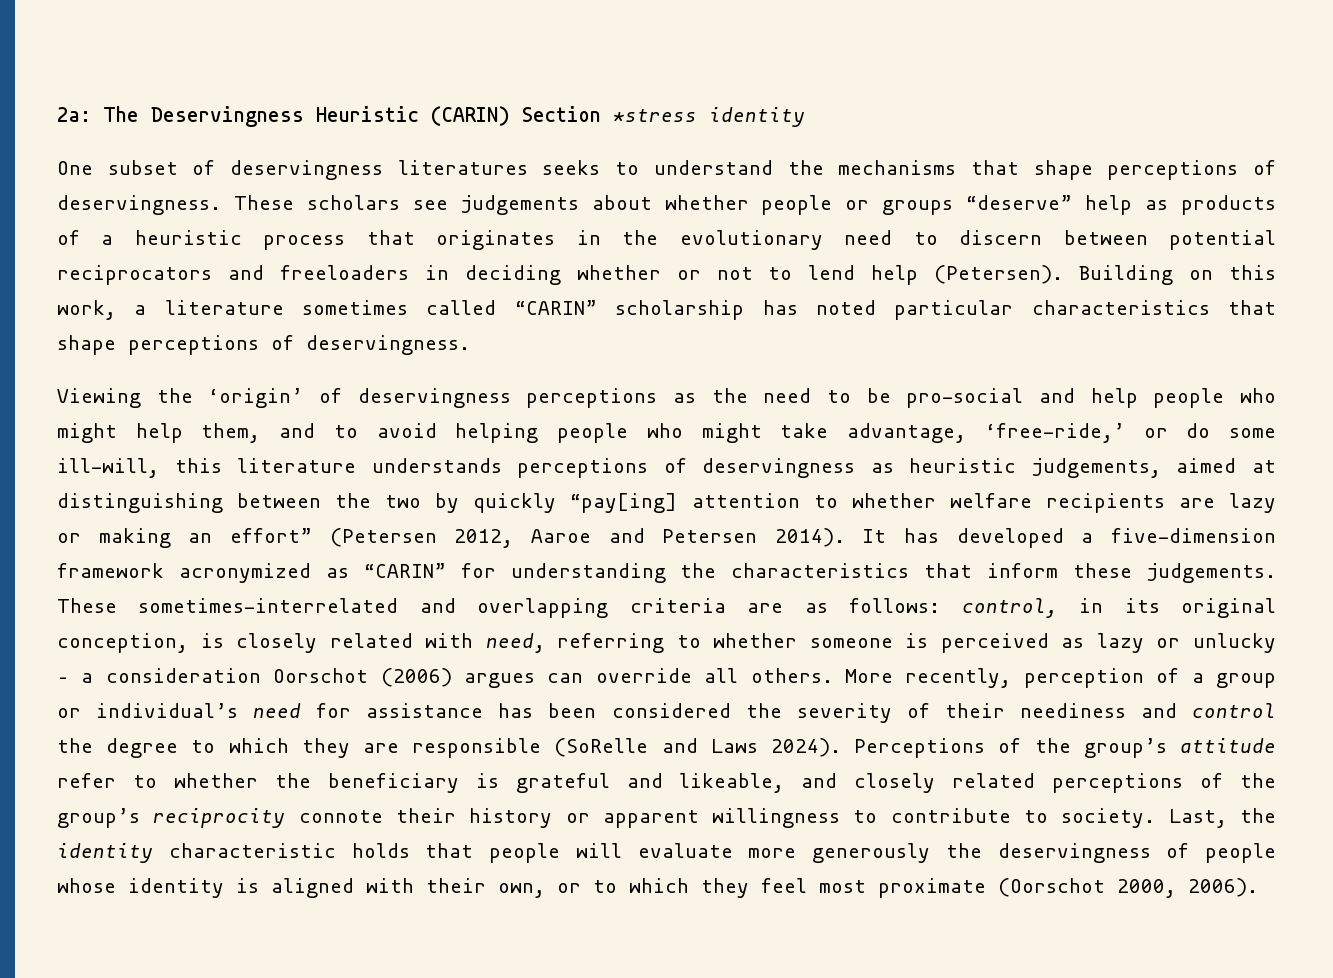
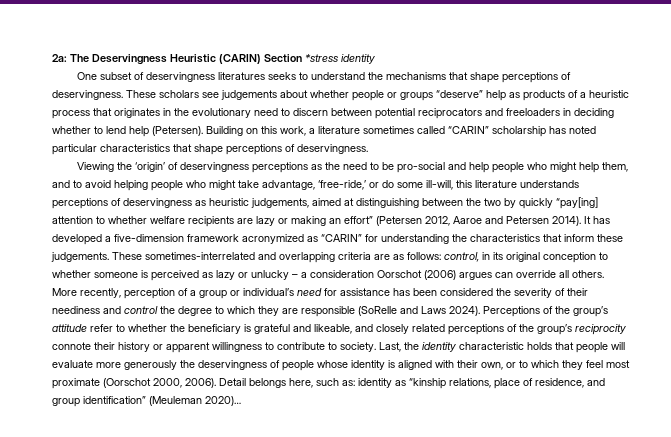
[676,267,753,280] or not -> (91, 130) none
[57,633,665,653] conception, is closely related with need, referring -> [543,252,596,263] conception
(1258, 887) none -> [219,378,605,389] [52,396,241,407] Detail belongs here, such as: identity as “kinship relations, place of residence, and group identification” (Meuleman 2020)…

